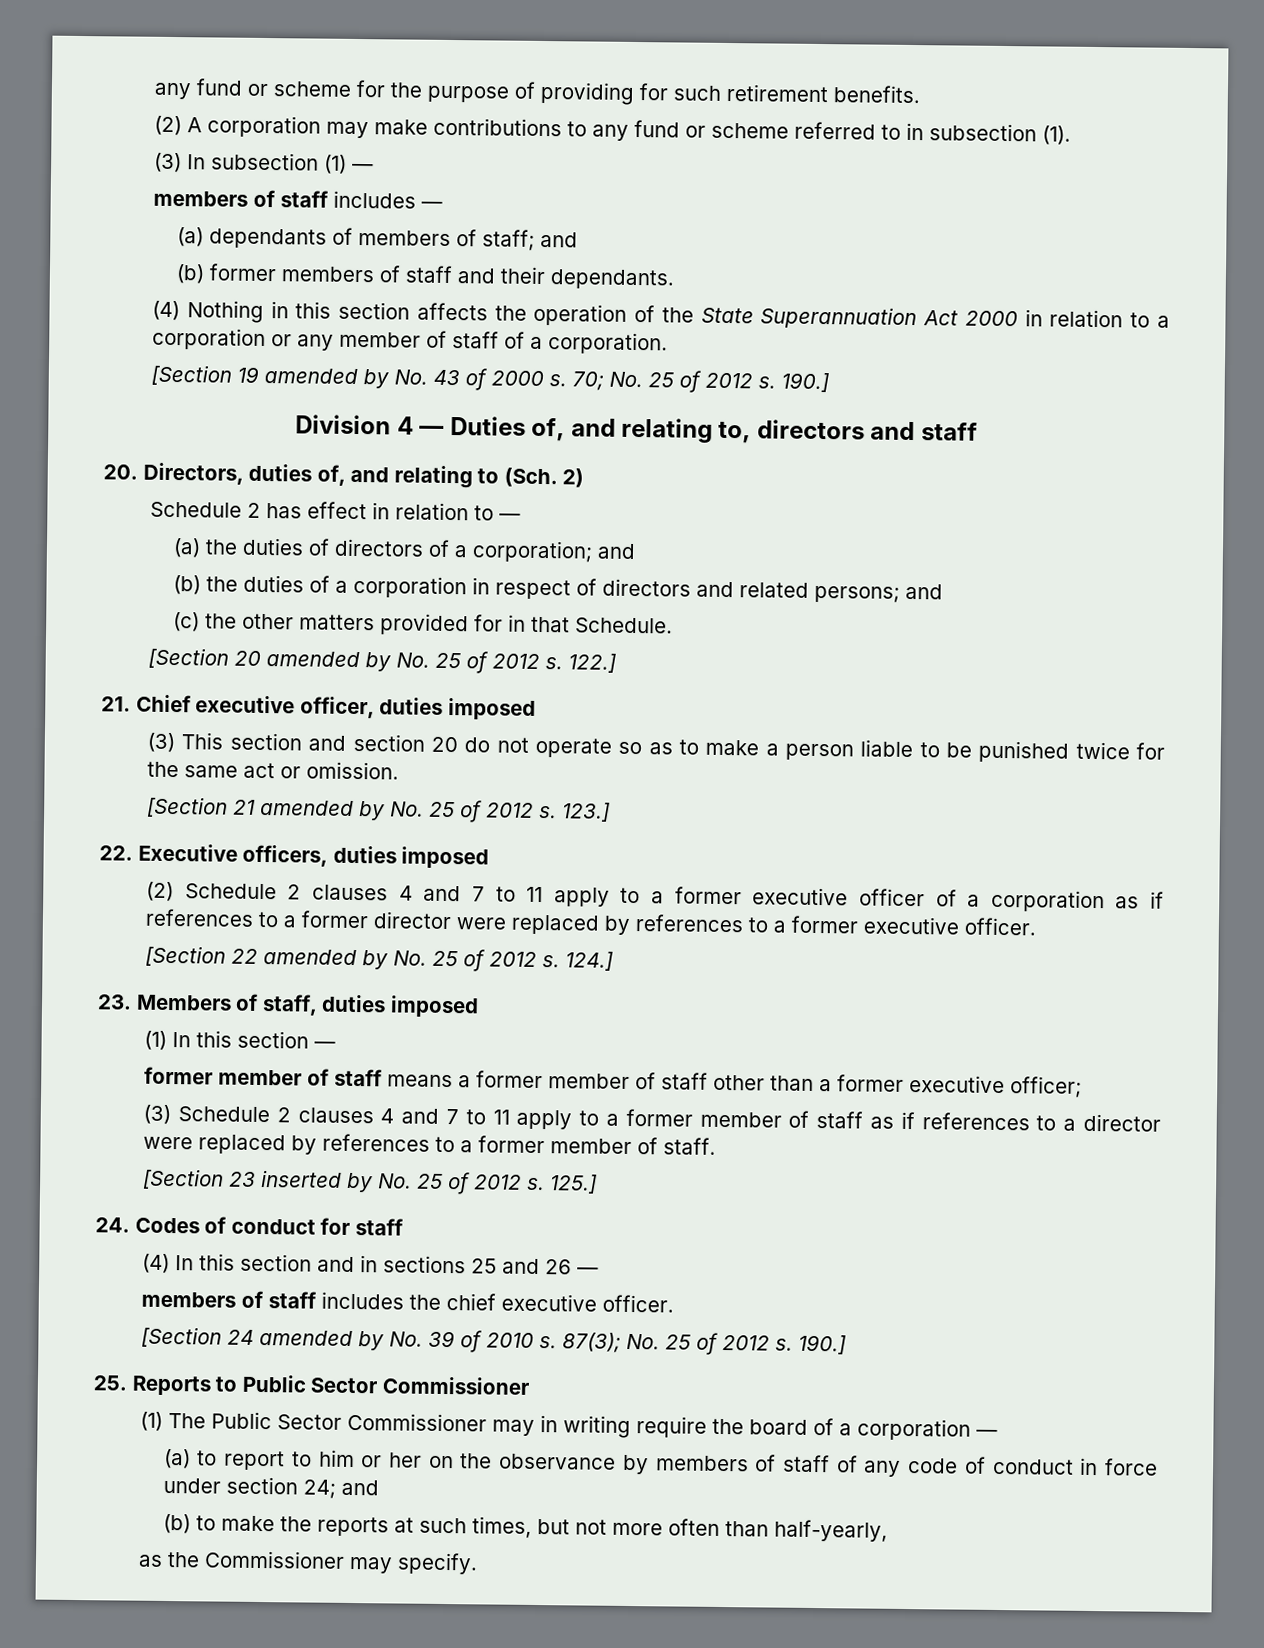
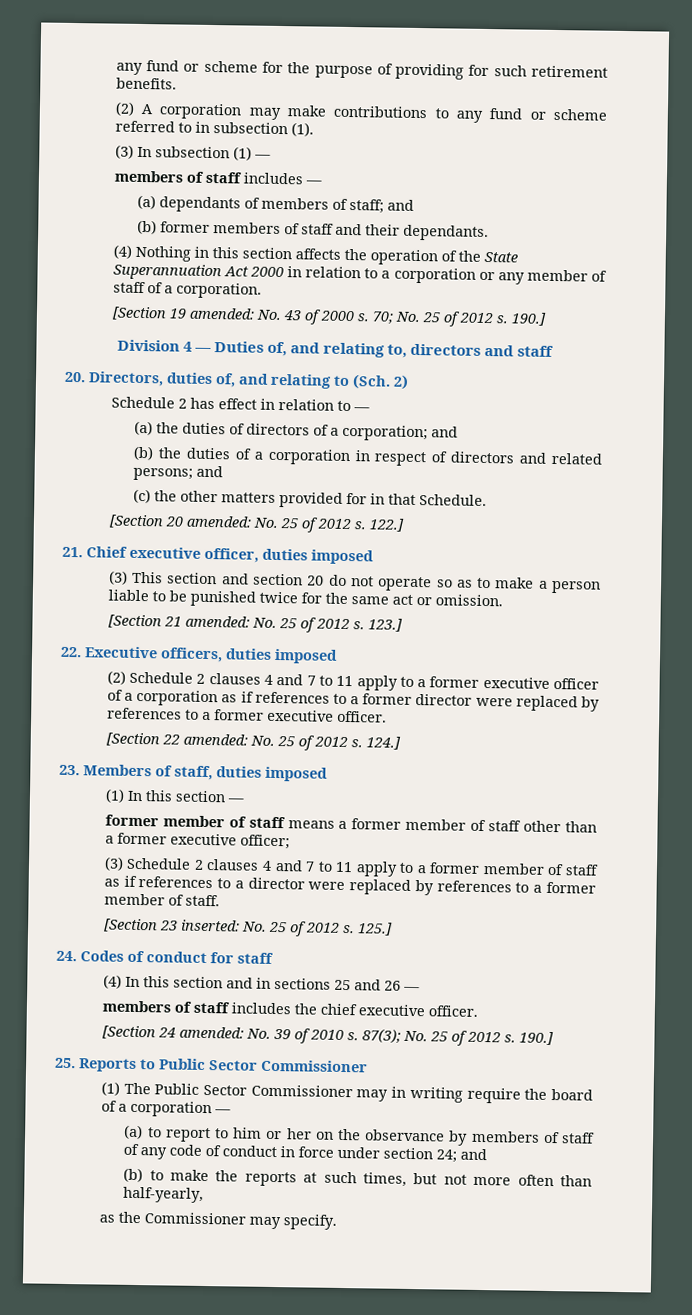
[264,368,390,389] amended by -> [188,307,255,320] amended:
[266,651,392,672] amended by -> [185,515,252,528] amended:
[260,799,386,821] amended by -> [184,615,250,628] amended:
[263,949,389,970] amended by -> [182,733,248,746] amended:
[261,1170,374,1193] inserted by -> [180,919,240,932] inserted:
[259,1329,385,1351] amended by -> [178,1026,244,1039] amended:

